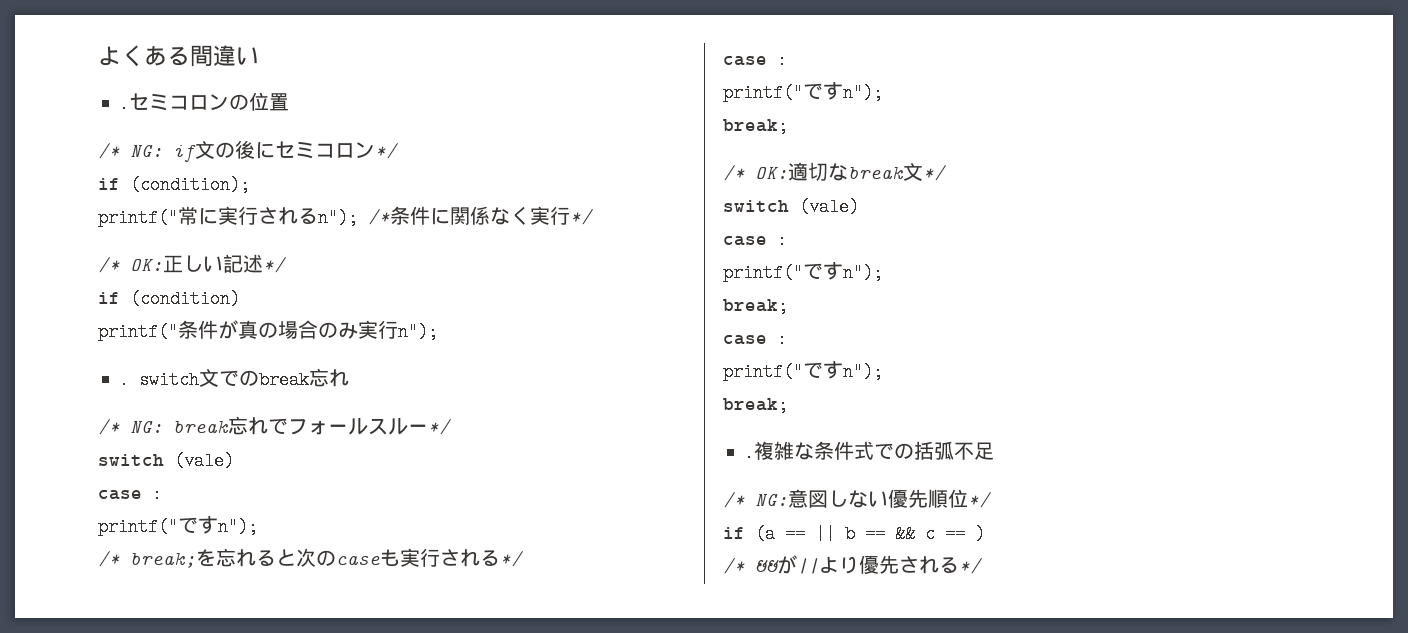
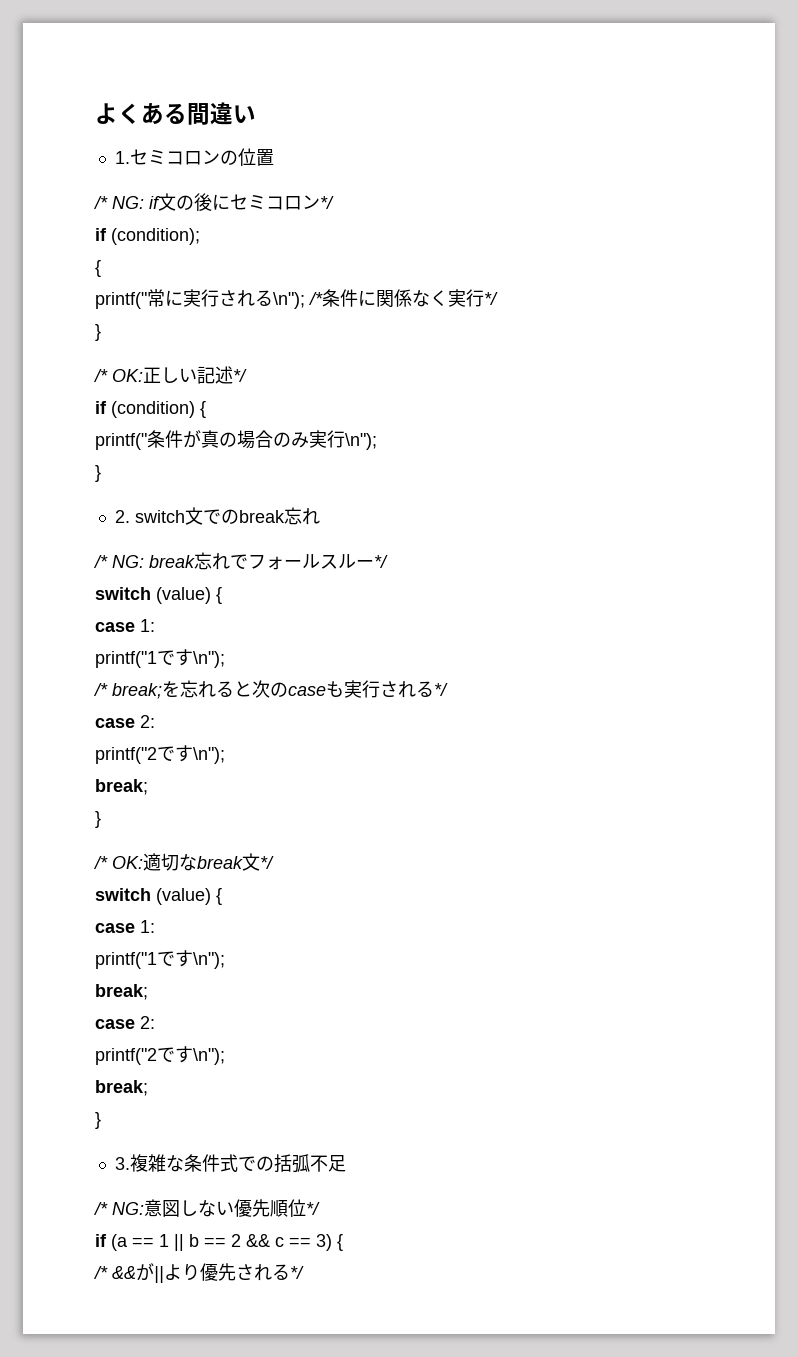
[119,95,130,113] . -> [114,151,130,164] 1.
(250, 185) none -> [95,260,101,277] // {
[318,209,358,227] n"); -> [273,292,305,309] \n");
(593, 217) none -> [95,324,101,341] // }
(240, 299) none -> [200,401,206,418] {
[398,323,438,341] [119,371,130,389] n"); // . -> [345,433,377,450] [95,465,101,482] [114,510,130,523] \n"); // } // 2.
[174,452,234,470] [98,485,162,503] [98,516,258,536] (vale) // case : // printf("ですn"); -> [156,587,222,604] [95,619,155,632] [95,649,225,668] (value) { // case 1: // printf("1です\n");
[777,51,787,69] [723,82,883,102] [723,117,788,135] : // printf("ですn"); // break; -> [140,715,155,728] [95,745,225,764] [95,779,148,795] [95,811,101,828] 2: // printf("2です\n"); // break; // }
[799,198,859,216] [723,231,787,249] [723,262,883,282] [723,297,788,315] [723,330,787,348] [723,361,883,381] [723,396,788,414] [744,444,755,462] (vale) // case : // printf("ですn"); // break; // case : // printf("ですn"); // break; // . -> [156,888,222,905] [95,920,155,933] [95,950,225,969] [95,984,148,1000] [95,1016,155,1029] [95,1046,225,1065] [95,1080,148,1096] [95,1112,101,1129] [114,1157,130,1170] (value) { // case 1: // printf("1です\n"); // break; // case 2: // printf("2です\n"); // break; // } // 3.
(805, 534) none -> [159,1234,169,1247] 1
(885, 534) none -> [231,1234,241,1247] 2
[975,525,985,543] ) -> [316,1234,343,1251] 3) {

